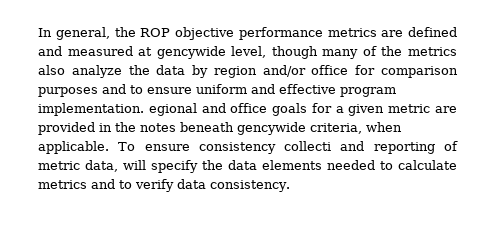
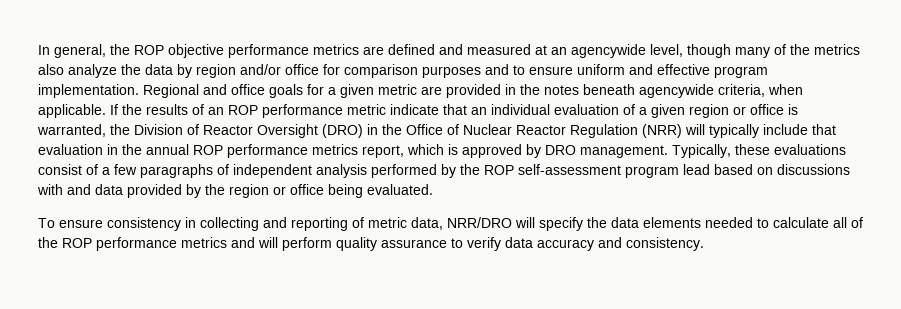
[156,46,226,59] gencywide -> [551,44,646,58] an agencywide
[148,103,197,116] egional -> [143,84,199,98] Regional
[237,122,306,135] gencywide -> [639,84,714,98] agencywide
(109, 147) none -> [110,104,798,118] [37,124,836,138] [38,144,846,158] [38,164,850,178] [37,184,433,198] If the results of an ROP performance metric indicate that an individual evaluation of a given region or office is warranted, the Division of Reactor Oversight (DRO) in the Office of Nuclear Reactor Regulation (NRR) will typically include that evaluation in the annual ROP performance metrics report, which is approved by DRO management. Typically, these evaluations consist of a few paragraphs of independent analysis performed by the ROP self-assessment program lead based on discussions with and data provided by the region or office being evaluated. //
[284,141,332,151] collecti -> [185,217,259,231] in collecting
(118, 166) none -> [447,217,512,228] NRR/DRO
[38,179,115,189] metrics and -> [833,217,863,228] [38,237,447,251] all of the ROP performance metrics and will perform quality assurance
(206, 184) none -> [537,237,622,251] accuracy and

